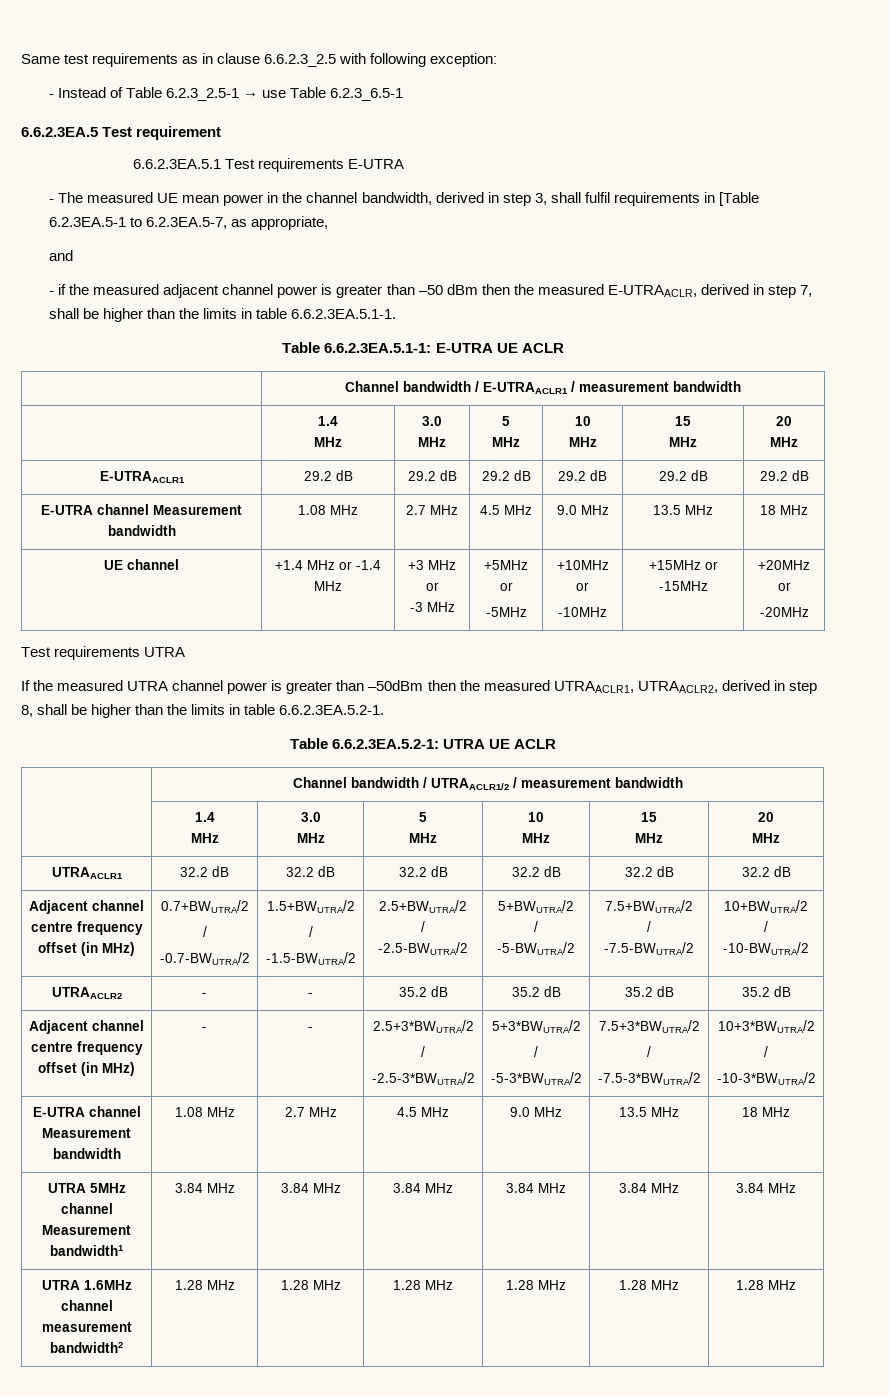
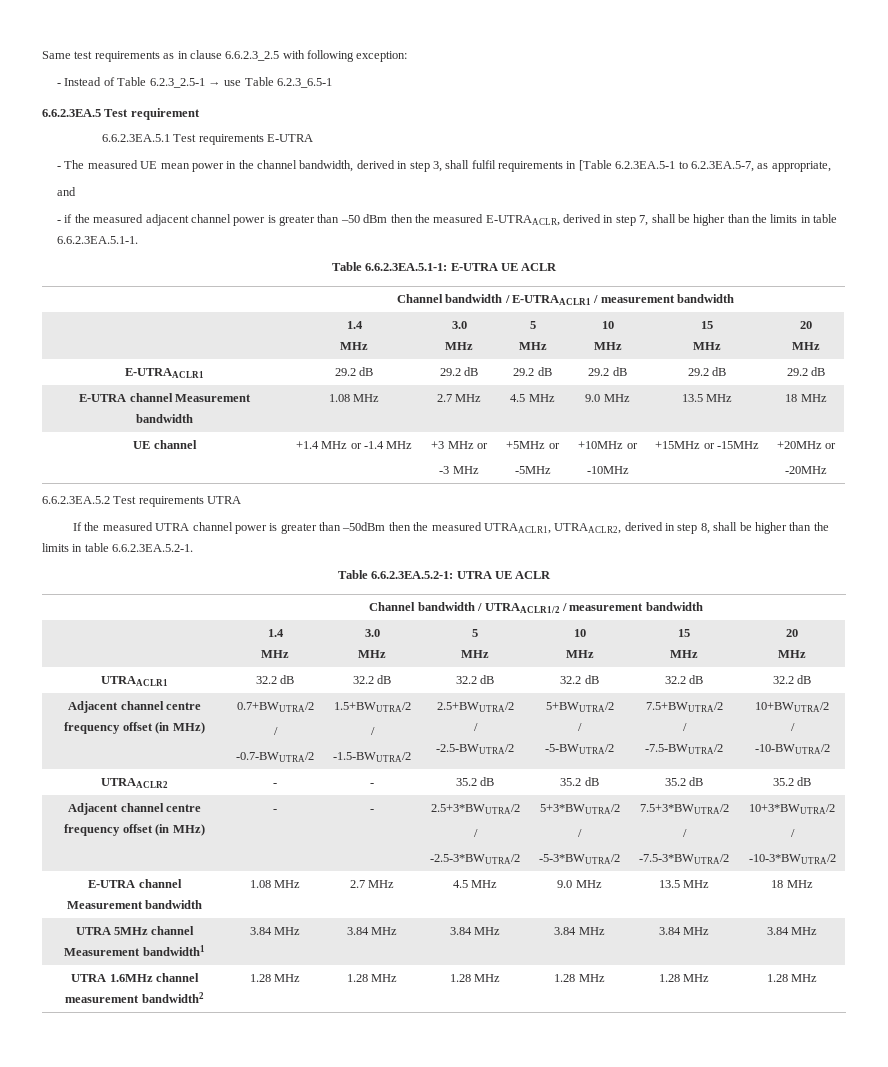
(809, 612) none -> [42,496,110,504] 6.6.2.3EA.5.2

